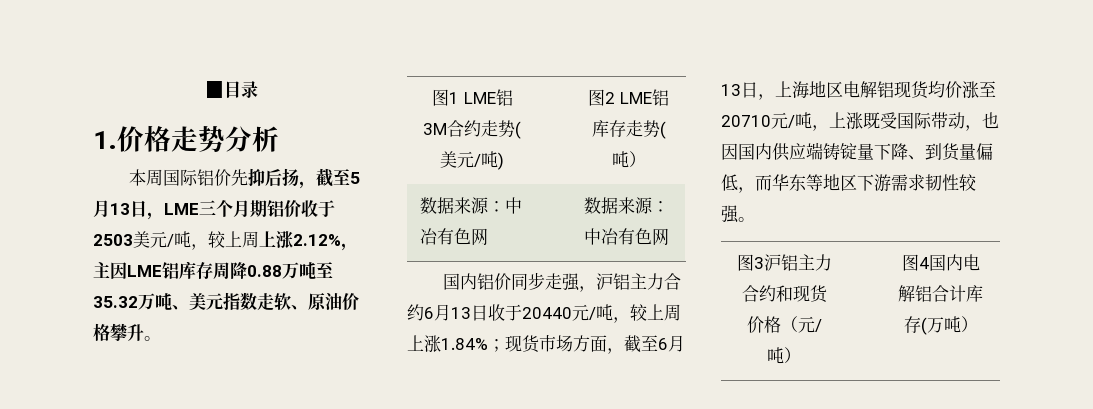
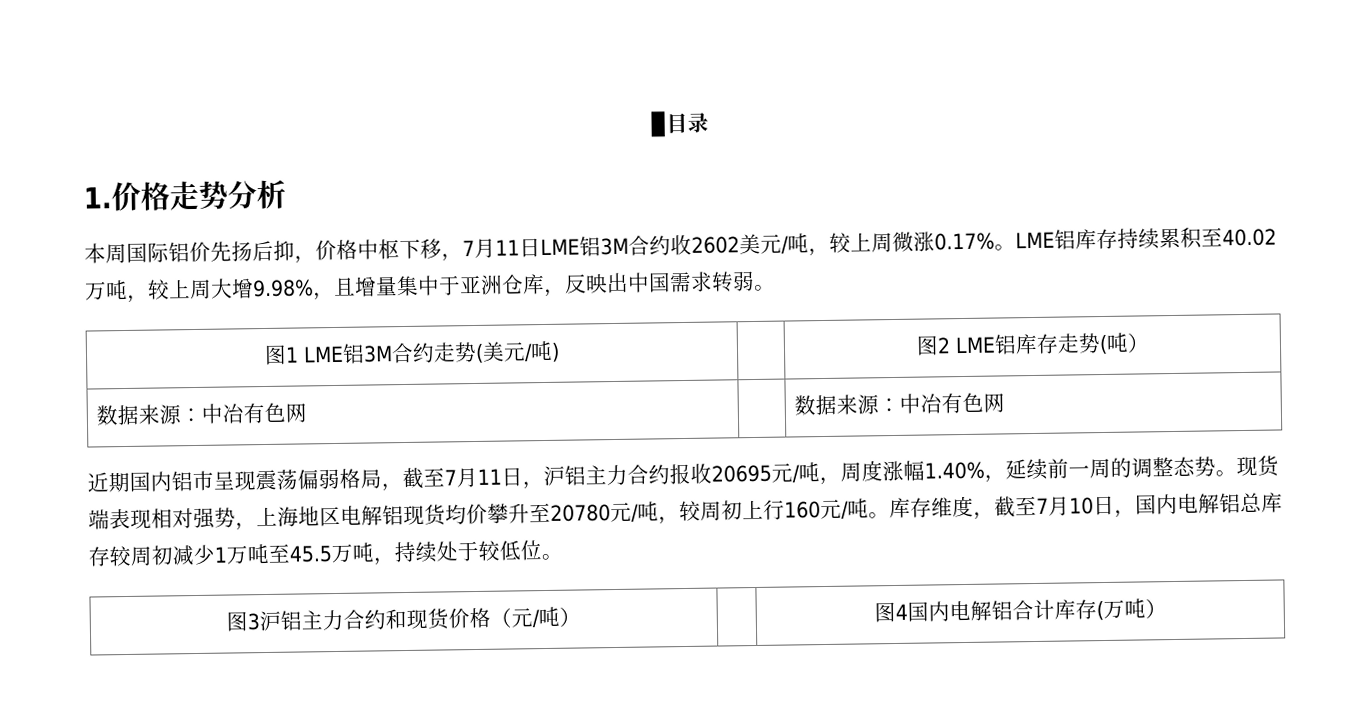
[248,168,361,189] [93,200,335,220] [93,234,133,246] 抑后扬，截至5月13日，LME三个月期铝价收于2503 -> [231,234,740,264] 扬后抑，价格中枢下移，7月11日LME铝3M合约收2602
[259,231,358,251] [93,261,333,279] [93,292,359,311] [93,323,144,341] 上涨2.12%，主因LME铝库存周降0.88万吨至35.32万吨、美元指数走软、原油价格攀升 -> [892,227,1277,252] [84,270,755,303] 微涨0.17%。LME铝库存持续累积至40.02万吨，较上周大增9.98%，且增量集中于亚洲仓库，反映出中国需求转弱
[443,272,682,292] [407,304,681,323] [407,335,685,354] [721,82,758,98] 国内铝价同步走强，沪铝主力合约6月13日收于20440元/吨，较上周上涨1.84%；现货市场方面，截至6月13日 -> [87,455,1280,493] [88,507,236,530] 近期国内铝市呈现震荡偏弱格局，截至7月11日，沪铝主力合约报收20695元/吨，周度涨幅1.40%，延续前一周的调整态势。现货端表现相对强势
[962,81,996,98] [721,112,999,131] [721,142,993,161] [721,174,977,193] [721,205,739,223] 涨至20710元/吨，上涨既受国际带动，也因国内供应端铸锭量下降、到货量偏低，而华东等地区下游需求韧性较强 -> [487,492,1283,525] [88,540,542,567] 攀升至20780元/吨，较周初上行160元/吨。库存维度，截至7月10日，国内电解铝总库存较周初减少1万吨至45.5万吨，持续处于较低位

